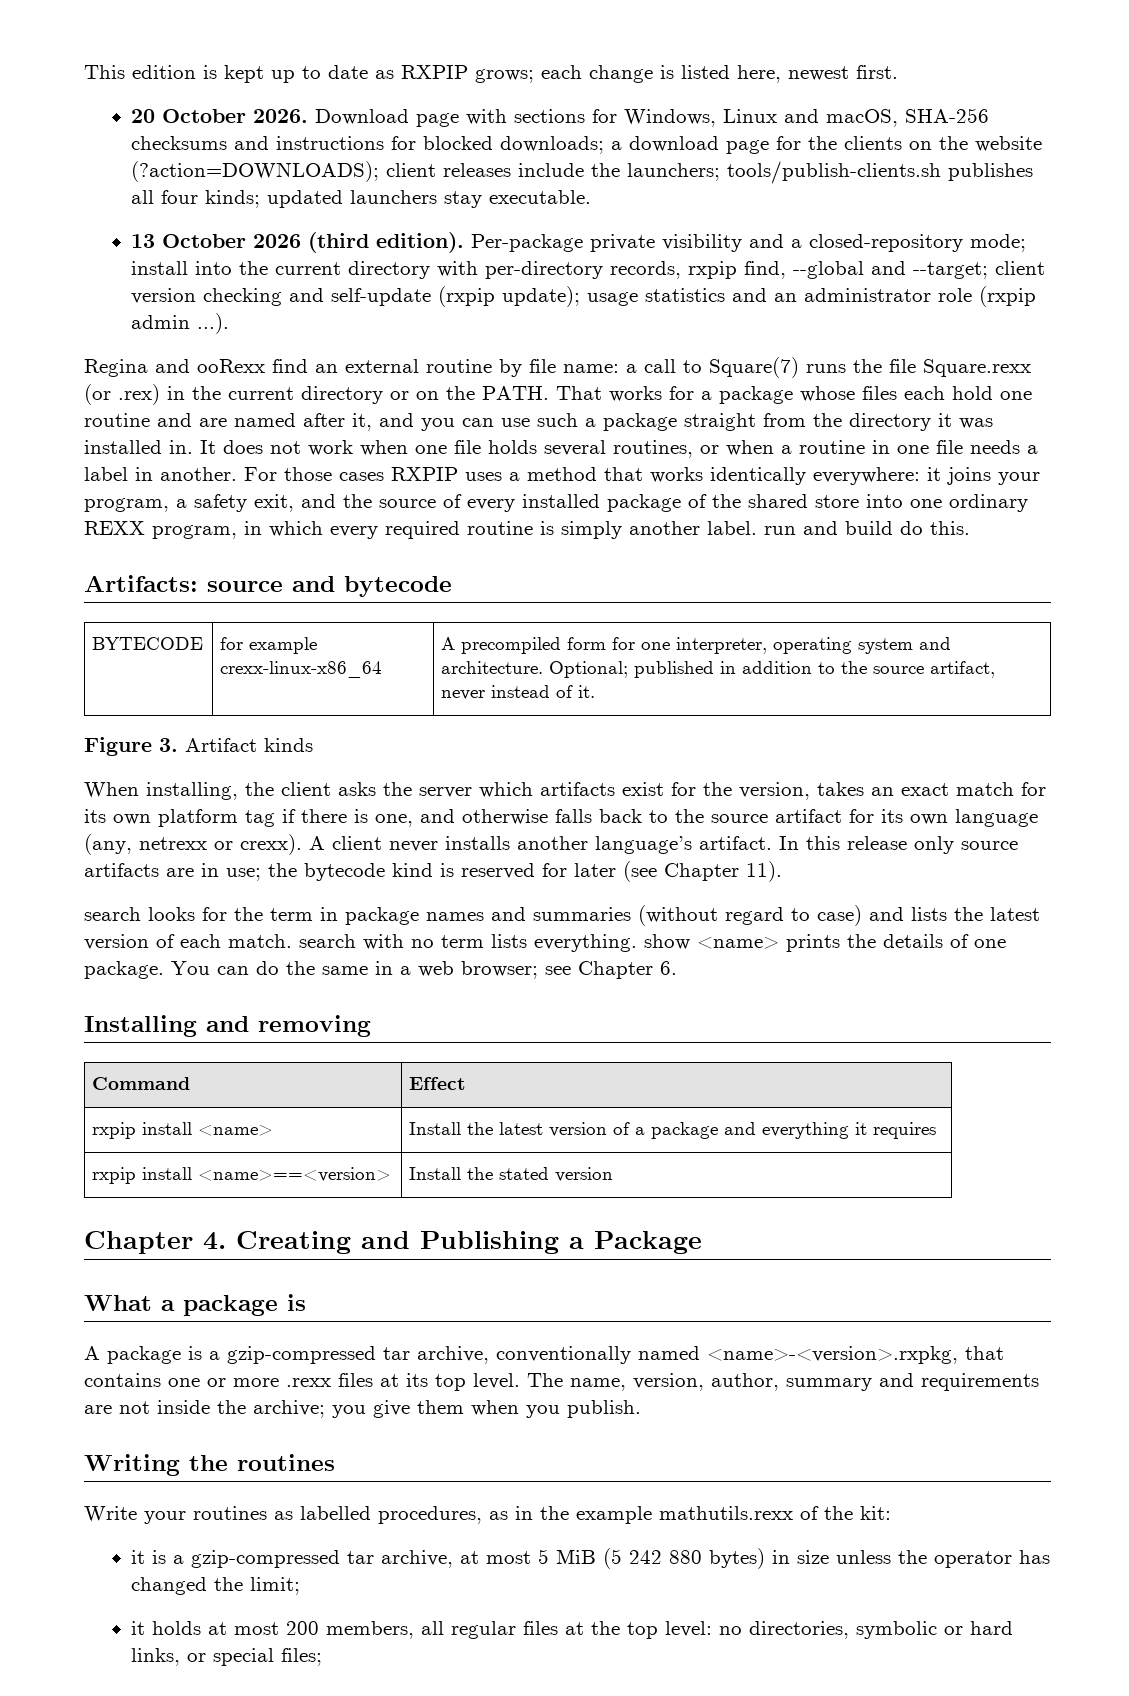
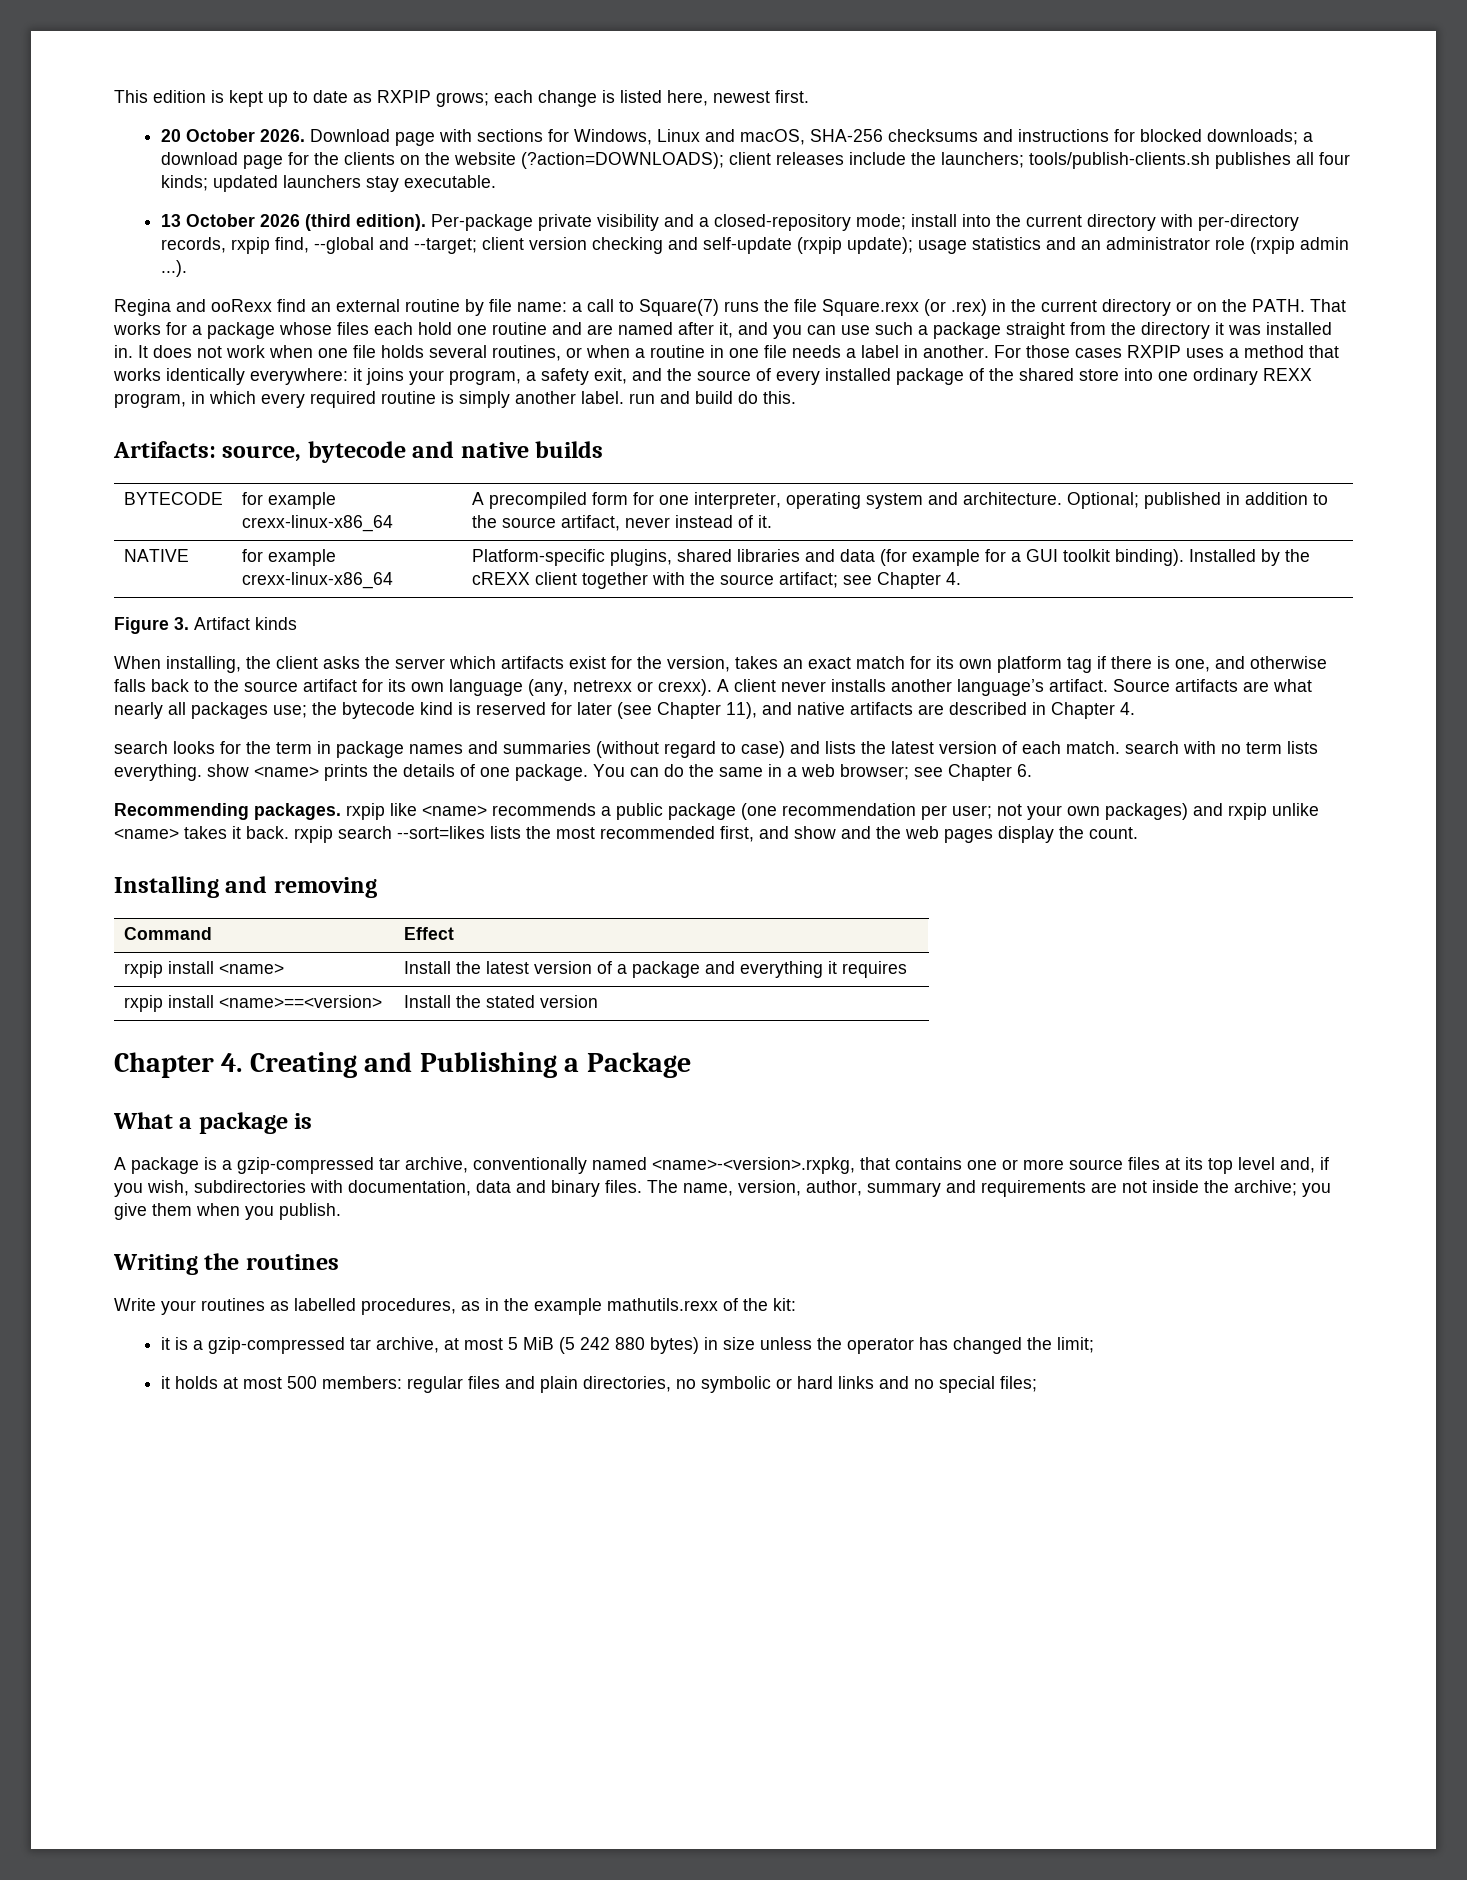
[207,576,452,597] source and bytecode -> [222,441,604,463] source, bytecode and native builds
(596, 691) none -> [123,549,189,562] [241,549,336,566] [241,572,393,589] [471,549,1310,566] [471,572,961,589] // NATIVE | for example crexx-linux-x86_64 | Platform-specific plugins, shared libraries and data (for example for a GUI toolkit binding). Installed by the cREXX client together with the source artifact; see Chapter 4.
[779,836,1018,854] [84,863,219,877] In this release only source artifacts are in -> [1113,679,1312,692] [114,702,268,719] Source artifacts are what nearly all packages
[746,861,782,882] 11). -> [726,702,1135,719] 11), and native artifacts are described in Chapter 4.
(677, 968) none -> [114,803,1319,820] [114,826,1138,843] // Recommending packages. rxpip like <name> recommends a public package (one recommendation per user; not your own packages) and rxpip unlike <name> takes it back. rxpip search --sort=likes lists the most recommended first, and show and the web pages display the count.
[286,1378,331,1387] .rexx -> [1069,1159,1123,1170] source
[473,1373,520,1389] level. -> [1238,1157,1329,1173] [114,1180,642,1197] level and, if you wish, subdirectories with documentation, data and binary files.
[286,1621,1014,1639] [131,1648,207,1666] 200 members, all regular files at the top level: no directories, symbolic or hard links, or -> [287,1376,935,1393] 500 members: regular files and plain directories, no symbolic or hard links and no

